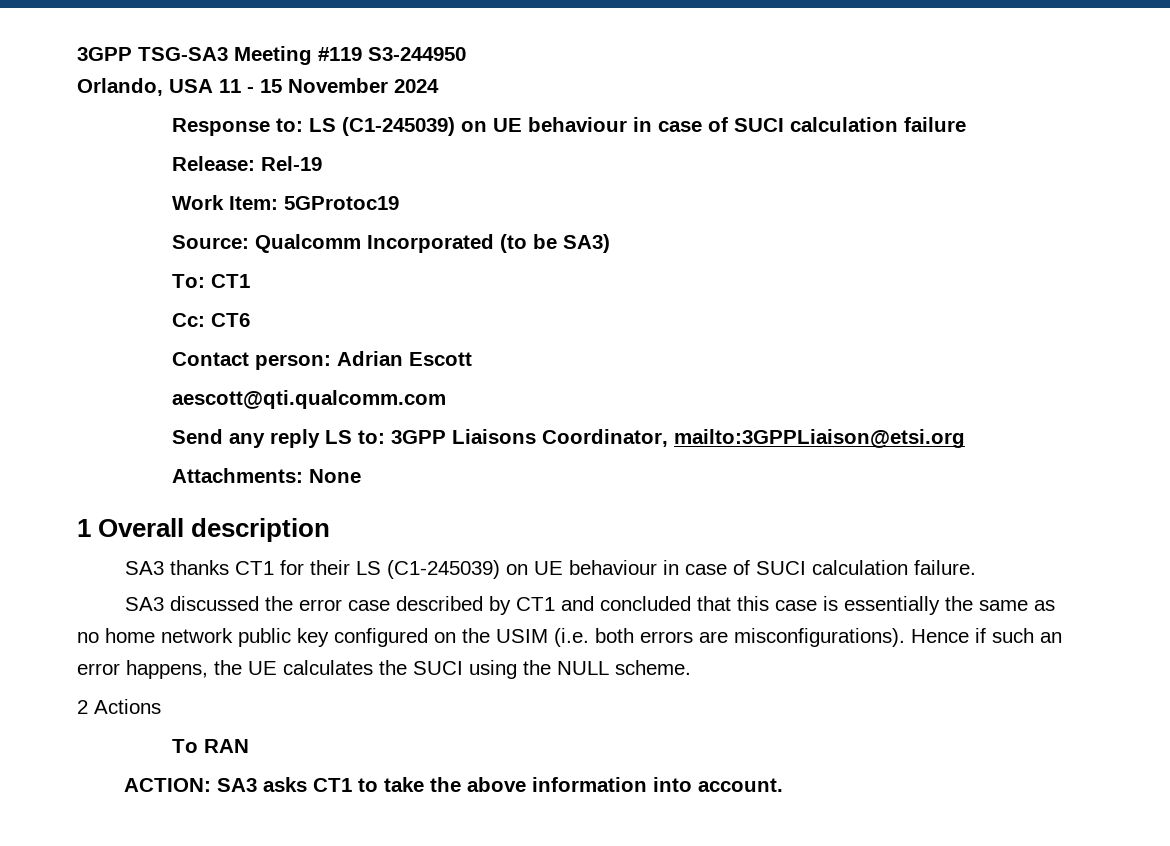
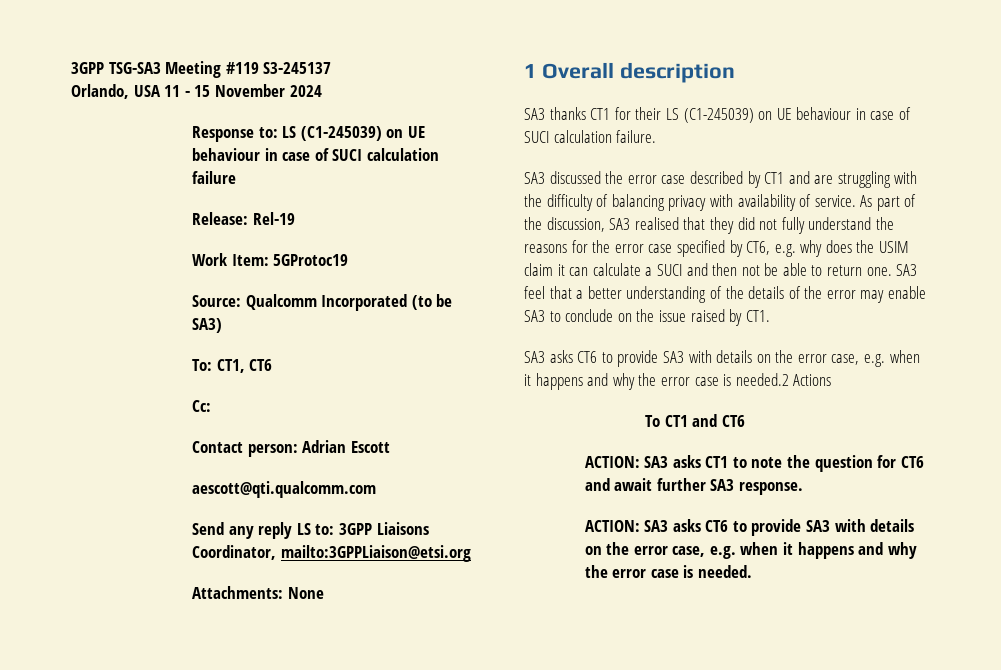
[368,47,466,61] S3-244950 -> [263,62,332,74] S3-245137
[210,274,250,288] CT1 -> [216,359,273,373] CT1, CT6
[210,313,250,327] CT6 -> (212, 406) none
[599,596,1055,615] [77,628,1062,647] [77,660,691,679] [77,700,88,714] concluded that this case is essentially the same as no home network public key configured on the USIM (i.e. both errors are misconfigurations). Hence if such an error happens, the UE calculates the SUCI using the NULL scheme. // 2 -> [814,171,918,188] [524,194,917,211] [524,217,894,234] [524,240,910,257] [524,263,918,276] [524,286,927,303] [524,309,770,326] [524,350,920,367] [524,373,789,390] are struggling with the difficulty of balancing privacy with availability of service. As part of the discussion, SA3 realised that they did not fully understand the reasons for the error case specified by CT6, e.g. why does the USIM claim it can calculate a SUCI and then not be able to return one. SA3 feel that a better understanding of the details of the error may enable SA3 to conclude on the issue raised by CT1. // SA3 asks CT6 to provide SA3 with details on the error case, e.g. when it happens and why the error case is needed.2
[203,739,249,753] RAN -> [664,414,745,427] CT1 and CT6
[384,777,784,792] take the above information into account. -> [751,455,924,472] [584,478,803,495] [584,519,915,536] [584,542,917,559] [584,565,752,578] note the question for CT6 and await further SA3 response. // ACTION: SA3 asks CT6 to provide SA3 with details on the error case, e.g. when it happens and why the error case is needed.

